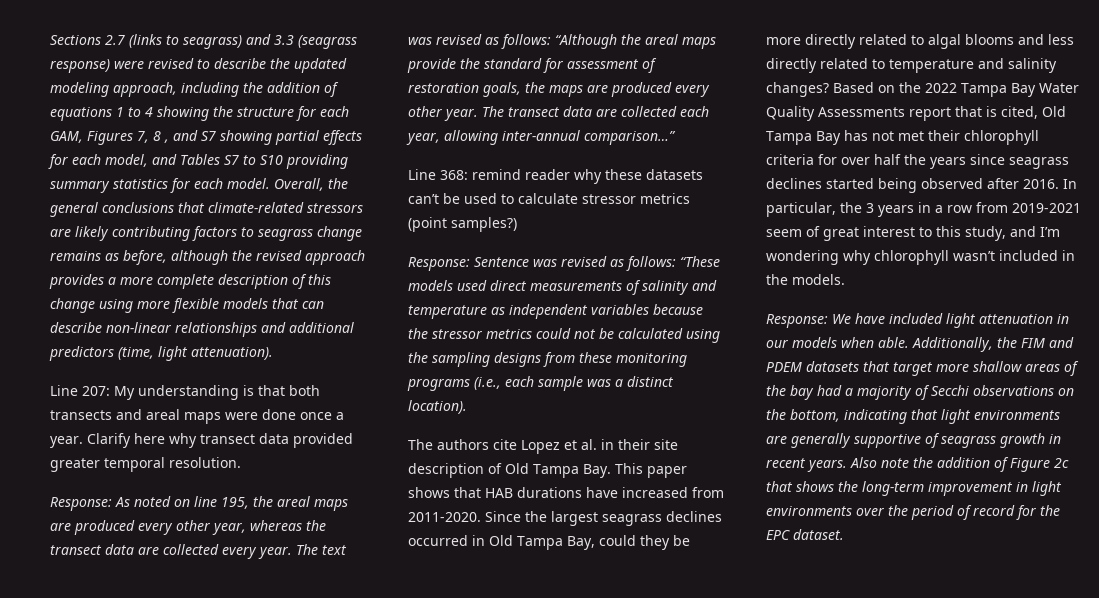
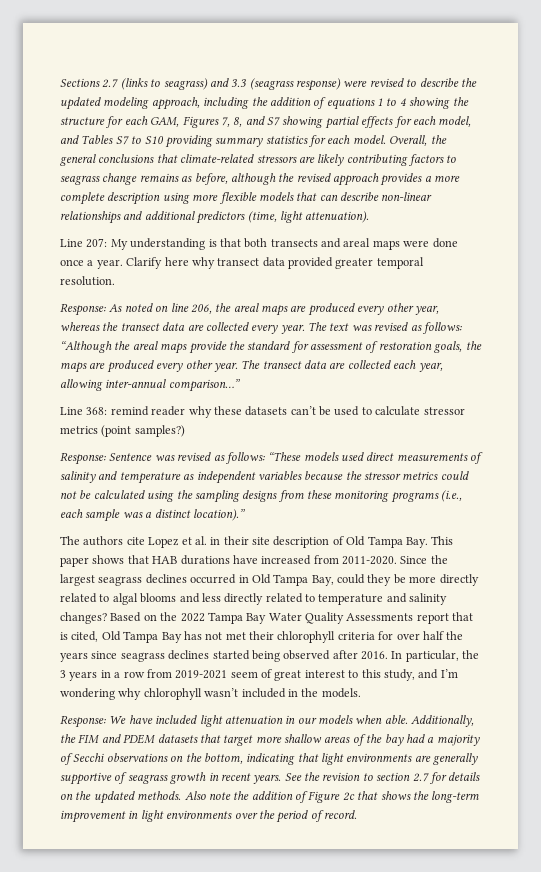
[153,131,169,143] 8 , -> [233,117,243,127] 8,
[292,274,331,289] [50,298,95,313] of this change -> (161, 198) none
[221,497,249,509] 195, -> [190,304,212,314] 206,
[408,400,467,414] location). -> [192,509,245,521] location).”
(847, 465) none -> [284,772,481,784] [60,791,182,804] See the revision to section 2.7 for details on the updated methods.
[973,505,1060,520] [766,529,844,540] record for the EPC dataset. -> [324,810,357,819] record.

